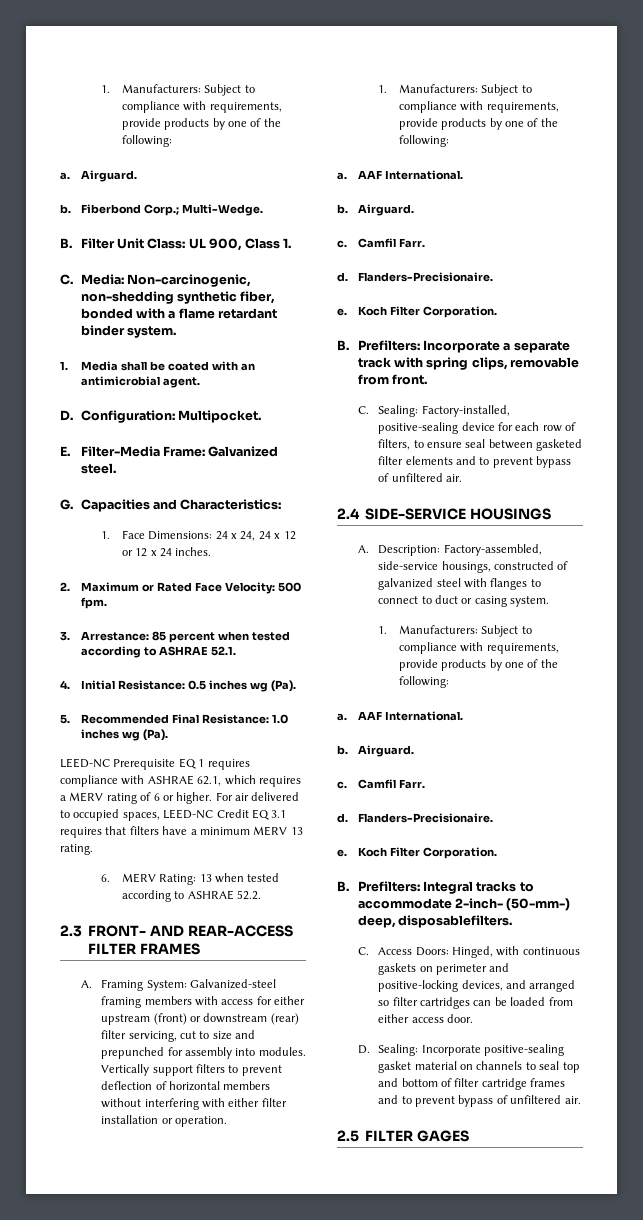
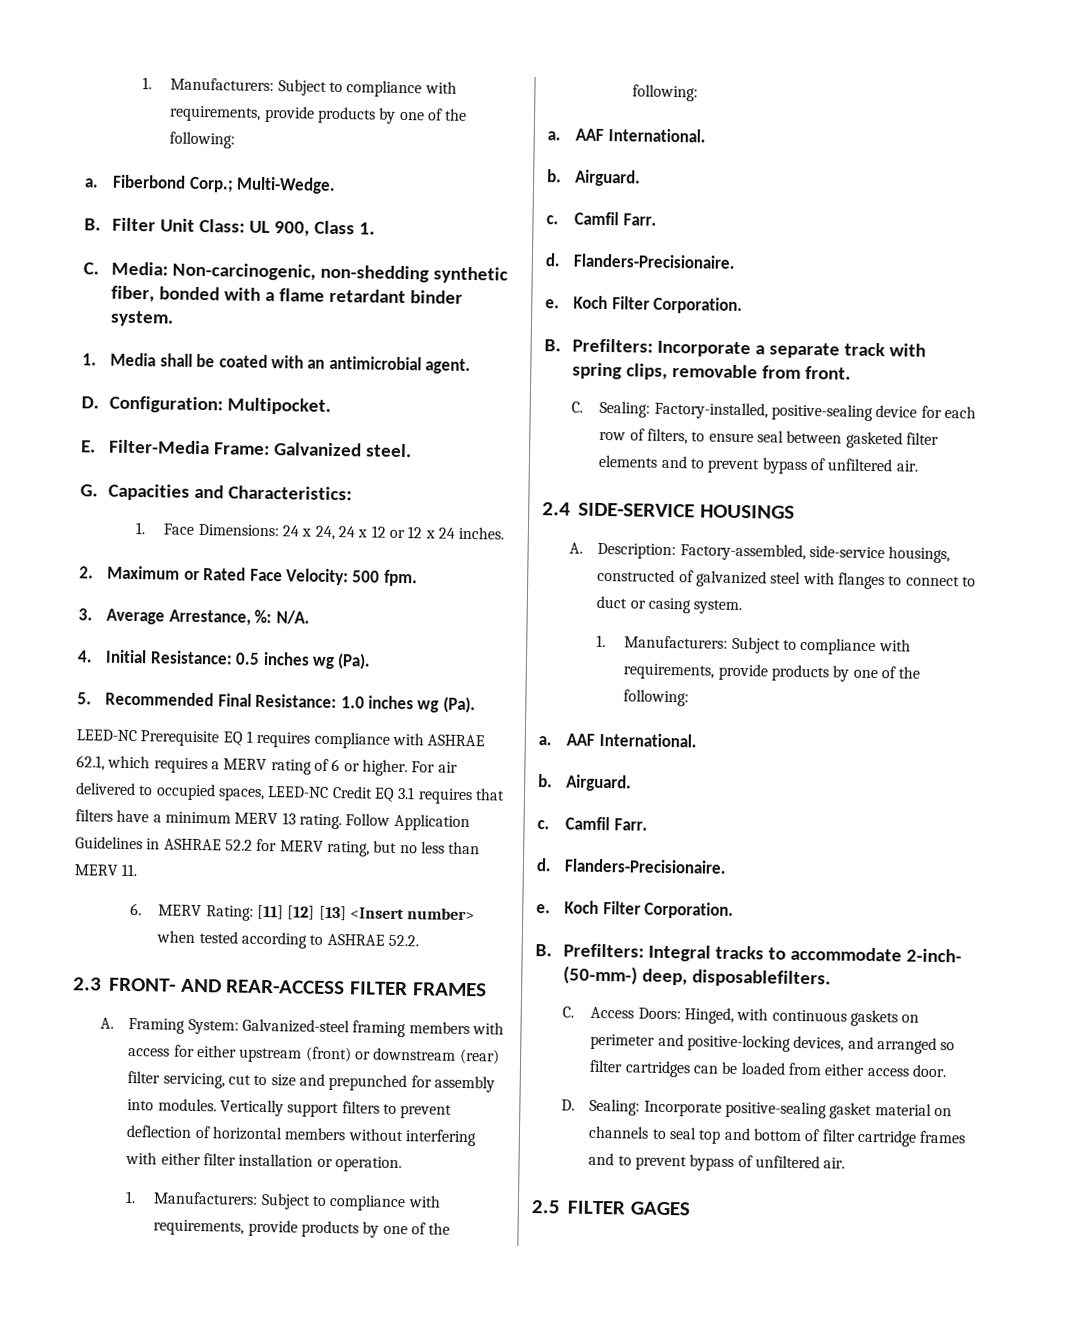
[80,170,137,182] [60,204,71,214] Airguard. // b. -> (99, 183) none
[80,631,290,643] [80,646,236,658] Arrestance: 85 percent when tested according to ASHRAE 52.1. -> [106,608,310,626] Average Arrestance, %: N/A.
[101,873,212,885] // 6. MERV Rating: 13 -> [345,813,470,832] [75,836,481,857] [74,863,138,877] [130,903,476,921] Follow Application Guidelines in ASHRAE 52.2 for MERV rating, but no less than MERV 11. // 6. MERV Rating: [11] [12] [13] <Insert number>

